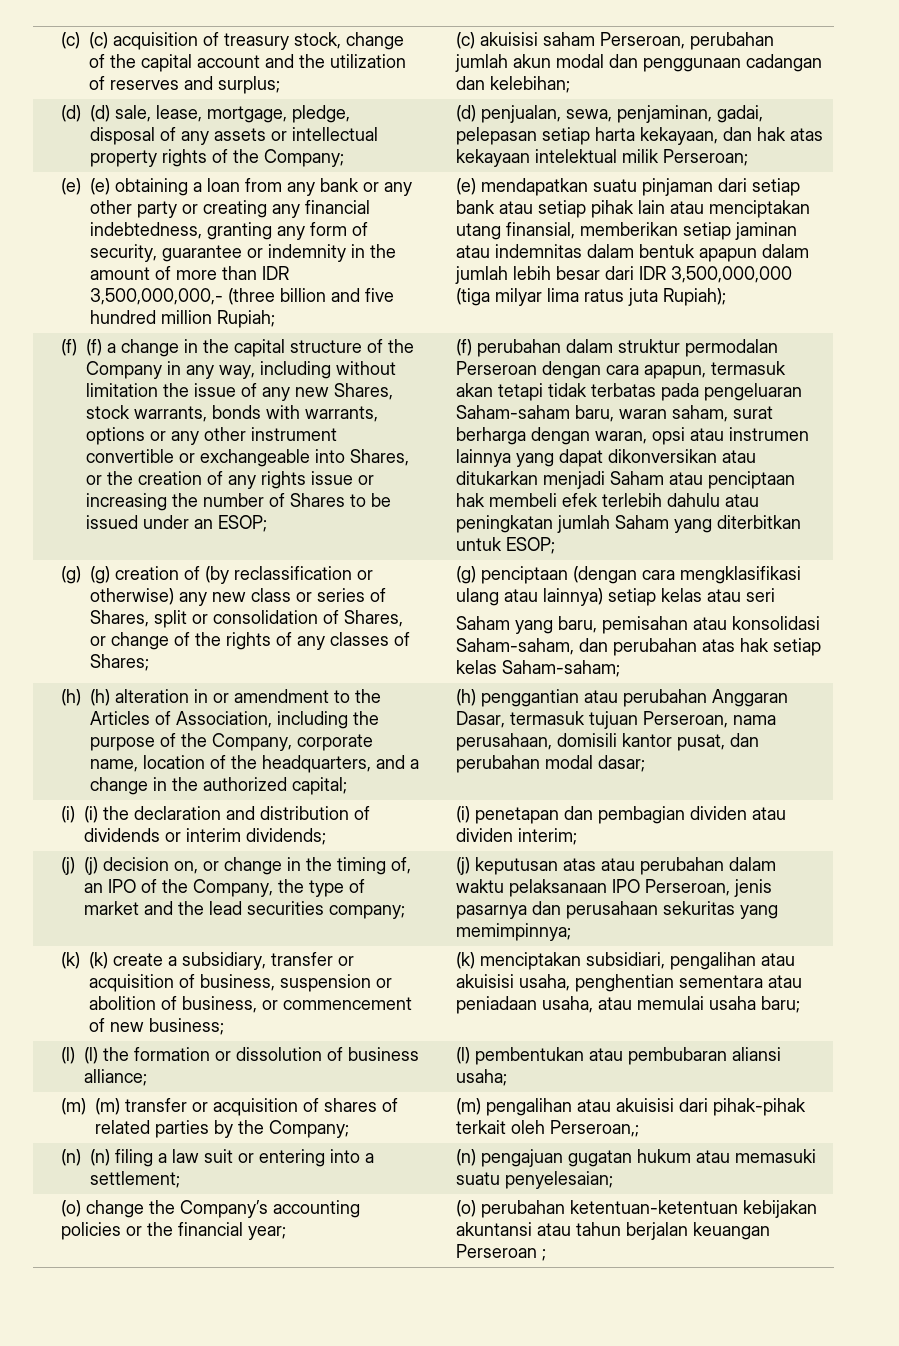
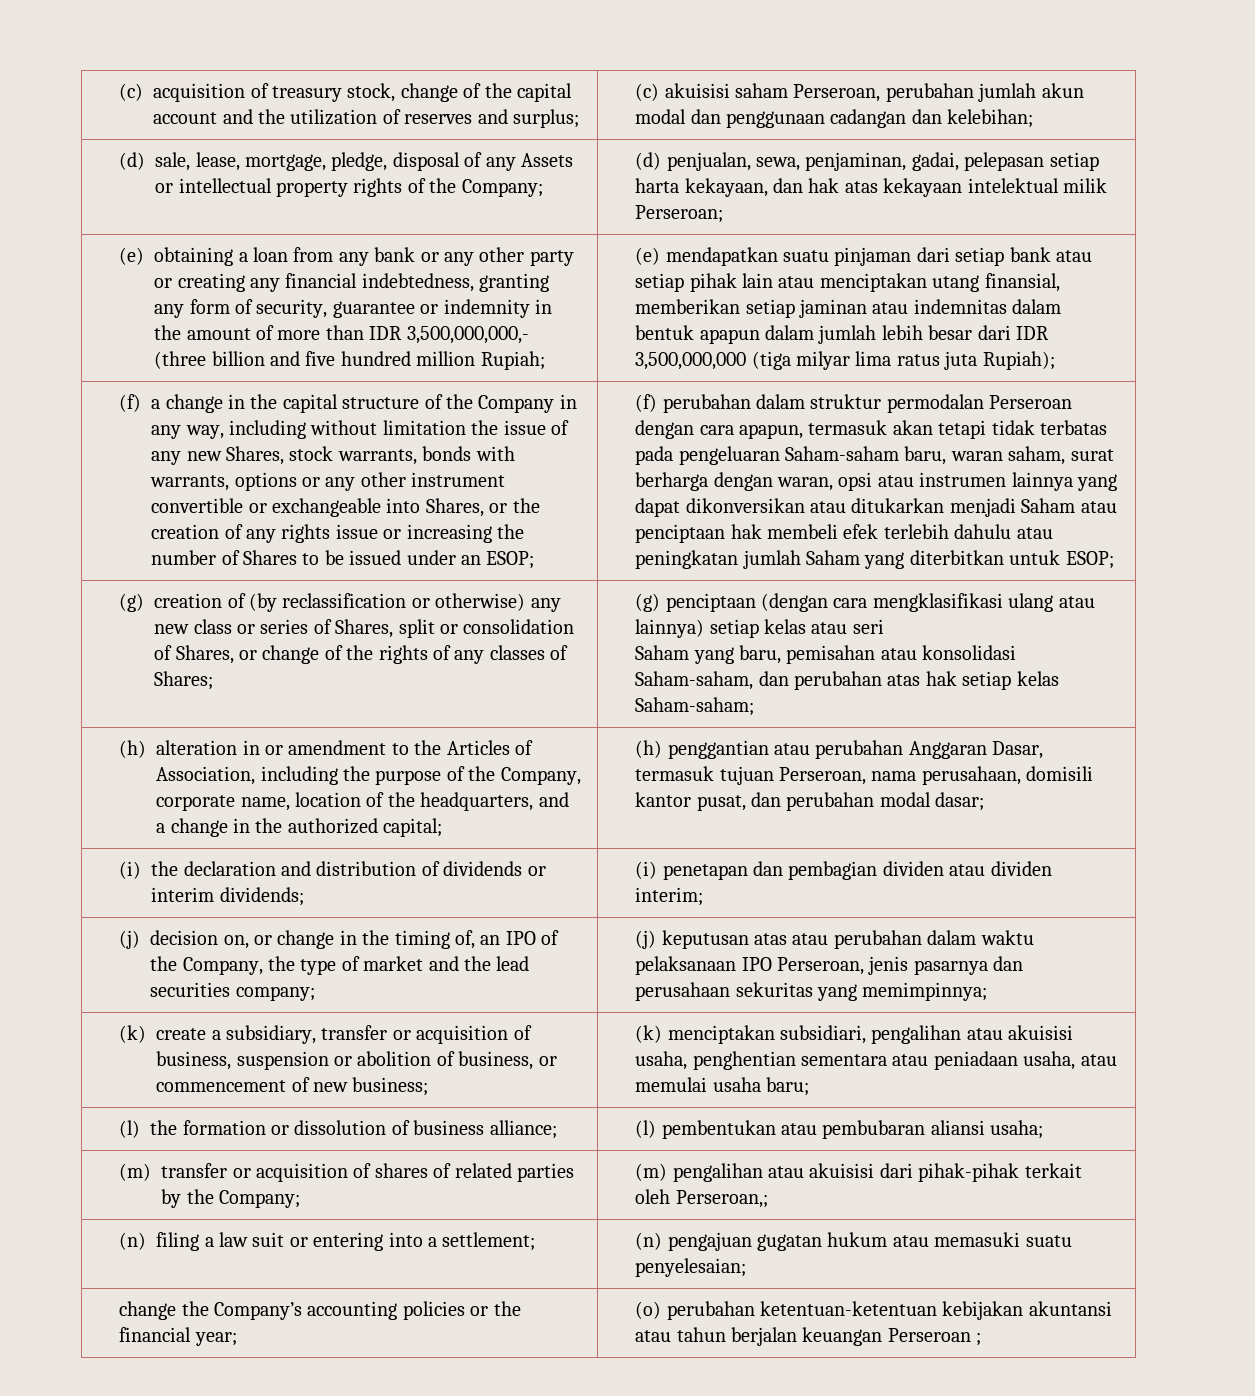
[61,32,109,49] (c) (c) -> [119,83,144,101] (c)
[90,105,111,122] (d) -> (146, 161) none
[214,128,267,141] assets -> [520,153,573,167] Assets
[90,178,111,195] (e) -> (145, 256) none
[86,339,103,356] (f) -> (142, 403) none
[90,566,111,584] (g) -> (145, 602) none
[90,689,111,706] (h) -> (147, 749) none
[84,806,99,823] (i) -> (142, 870) none
[84,857,99,875] (j) -> (141, 939) none
[89,952,109,969] (k) -> (147, 1034) none
[84,1047,99,1064] (l) -> (141, 1129) none
[95,1098,121,1115] (m) -> (152, 1172) none
[90,1149,111,1166] (n) -> (147, 1241) none
[61,1200,82,1217] (o) -> (747, 1267) none

